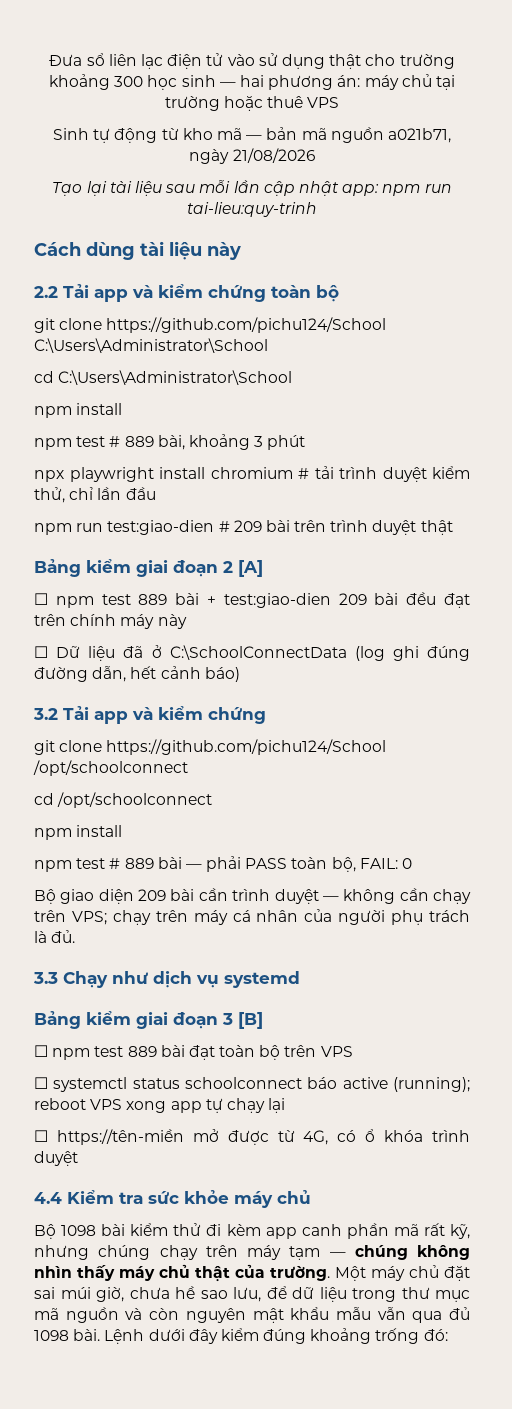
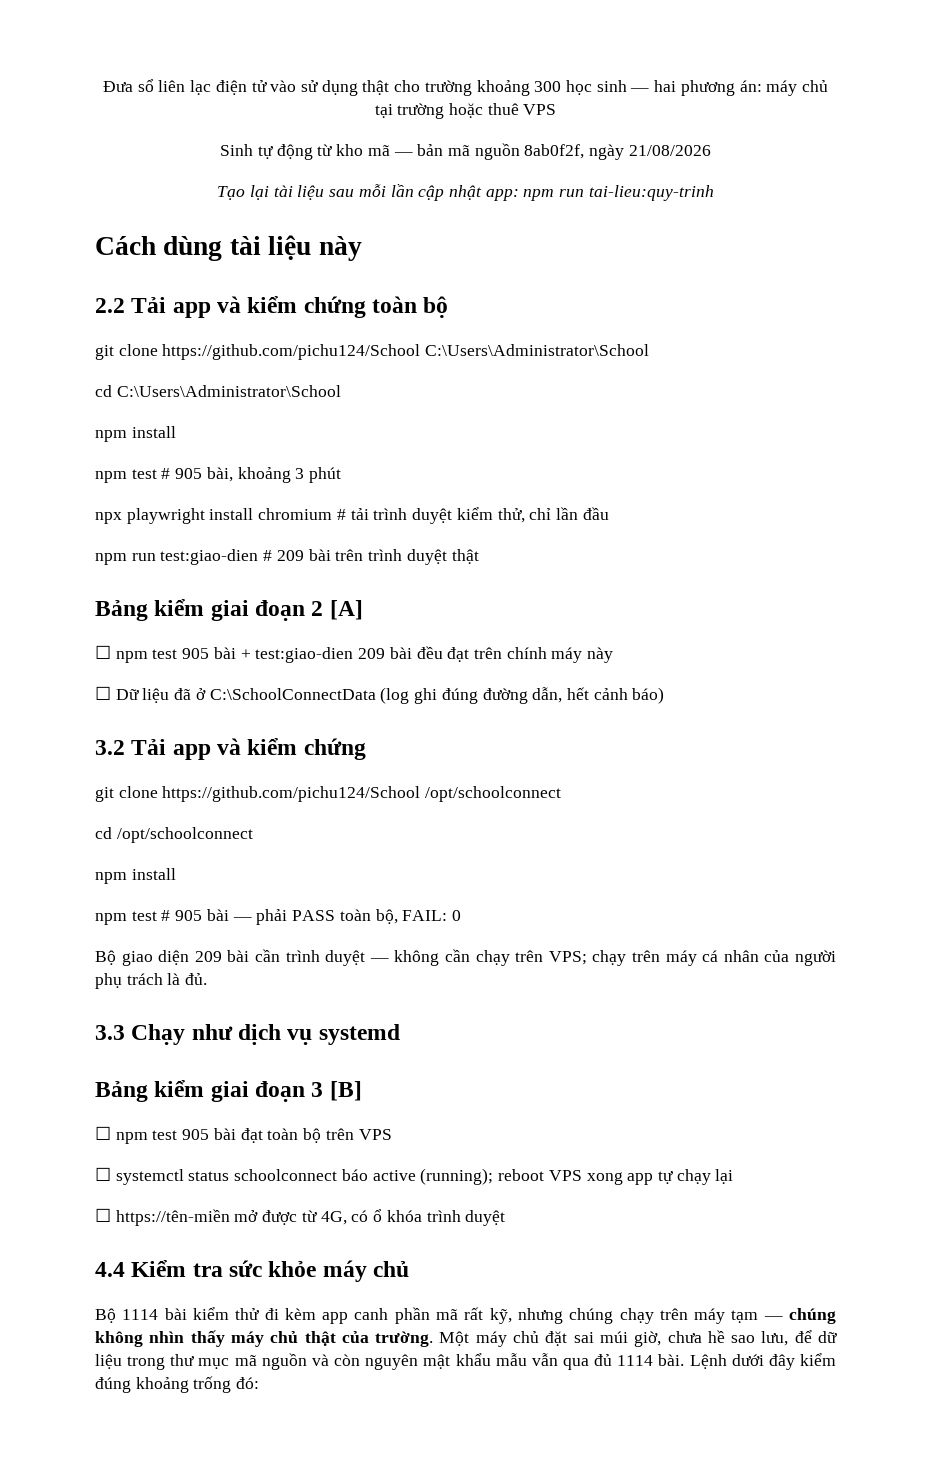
[387,128,451,143] a021b71, -> [524,144,585,159] 8ab0f2f,
[124,436,154,447] 889 -> [175,468,203,479] 905
[138,594,168,605] 889 -> [182,648,210,659] 905
[124,858,154,869] 889 -> [175,910,203,921] 905
[127,1046,157,1057] 889 -> [182,1129,210,1140] 905
[61,1225,97,1236] 1098 -> [122,1309,159,1320] 1114
[34,1330,69,1341] 1098 -> [617,1355,654,1366] 1114

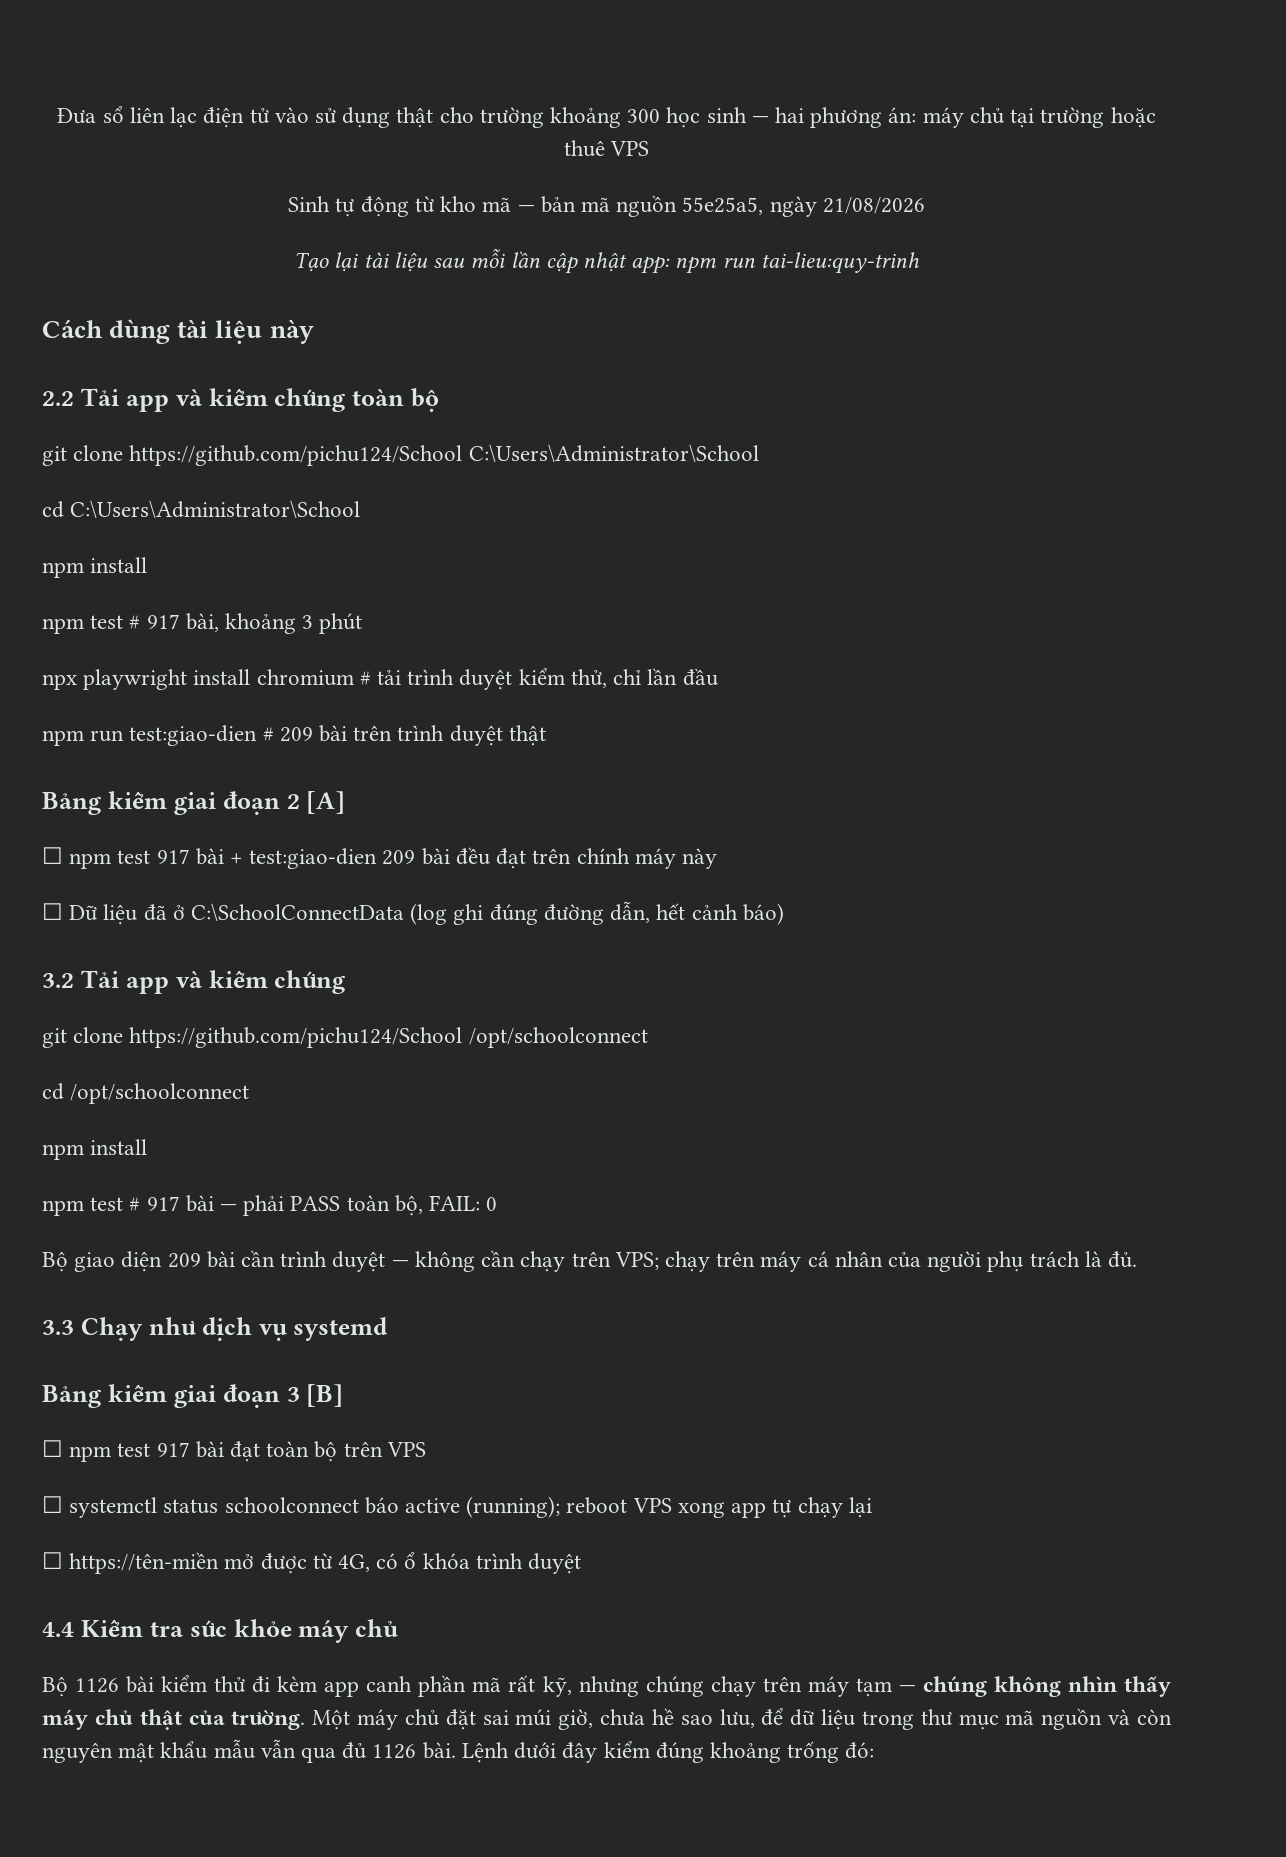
[524,144,585,159] 8ab0f2f, -> [682,197,764,215] 55e25a5,
[175,468,203,479] 905 -> [146,614,180,629] 917
[182,648,210,659] 905 -> [156,849,190,864] 917
[175,910,203,921] 905 -> [146,1196,180,1211] 917
[182,1129,210,1140] 905 -> [156,1442,190,1457] 917
[122,1309,159,1320] 1114 -> [75,1678,120,1693] 1126
[617,1355,654,1366] 1114 -> [372,1744,417,1759] 1126

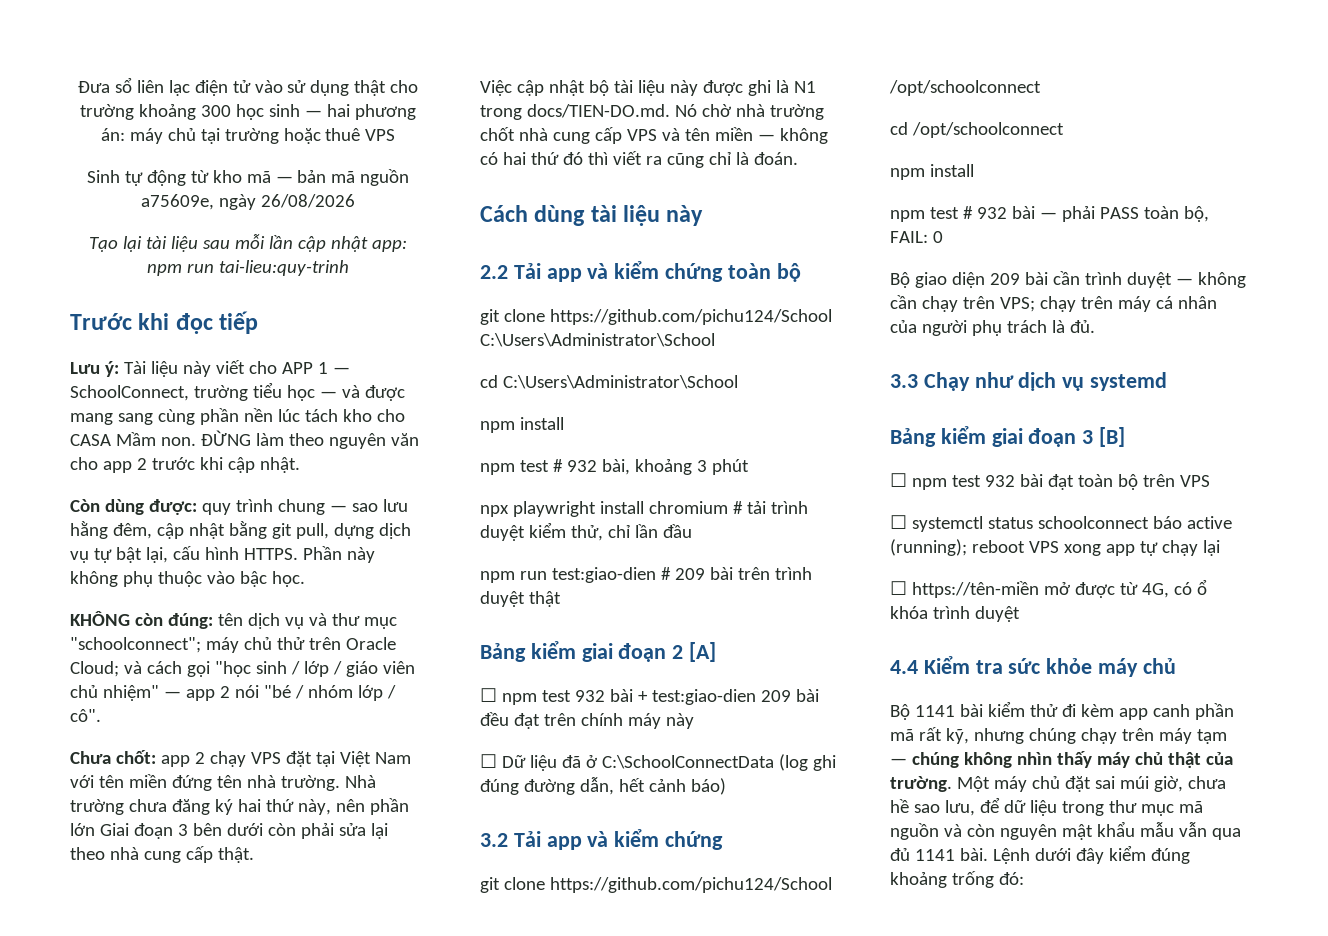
[682,196,925,217] 55e25a5, ngày 21/08/2026 -> [141,194,355,210] a75609e, ngày 26/08/2026
(920, 263) none -> [70,311,259,334] [70,360,350,377] [70,382,405,401] [70,408,405,425] [70,430,419,449] [70,457,300,473] [70,499,408,515] [70,521,411,539] [70,546,375,563] [70,571,305,587] [70,611,397,629] [70,637,396,653] [70,661,415,677] [70,685,396,701] [70,709,101,722] [70,750,411,767] [70,774,376,791] [70,798,409,815] [70,823,388,839] [70,846,254,863] [480,80,816,96] [480,104,824,120] [480,127,828,144] [480,151,798,168] // Trước khi đọc tiếp // Lưu ý: Tài liệu này viết cho APP 1 — SchoolConnect, trường tiểu học — và được mang sang cùng phần nền lúc tách kho cho CASA Mầm non. ĐỪNG làm theo nguyên văn cho app 2 trước khi cập nhật. // Còn dùng được: quy trình chung — sao lưu hằng đêm, cập nhật bằng git pull, dựng dịch vụ tự bật lại, cấu hình HTTPS. Phần này không phụ thuộc vào bậc học. // KHÔNG còn đúng: tên dịch vụ và thư mục "schoolconnect"; máy chủ thử trên Oracle Cloud; và cách gọi "học sinh / lớp / giáo viên chủ nhiệm" — app 2 nói "bé / nhóm lớp / cô". // Chưa chốt: app 2 chạy VPS đặt tại Việt Nam với tên miền đứng tên nhà trường. Nhà trường chưa đăng ký hai thứ này, nên phần lớn Giai đoạn 3 bên dưới còn phải sửa lại theo nhà cung cấp thật. // Việc cập nhật bộ tài liệu này được ghi là N1 trong docs/TIEN-DO.md. Nó chờ nhà trường chốt nhà cung cấp VPS và tên miền — không có hai thứ đó thì viết ra cũng chỉ là đoán.
[146,614,180,629] 917 -> [566,460,597,472] 932
[156,849,190,864] 917 -> [574,690,605,702] 932
[146,1196,180,1211] 917 -> [976,207,1007,219] 932
[156,1442,190,1457] 917 -> [984,475,1015,487] 932
[75,1678,120,1693] 1126 -> [914,705,955,717] 1141
[372,1744,417,1759] 1126 -> [914,849,955,861] 1141

